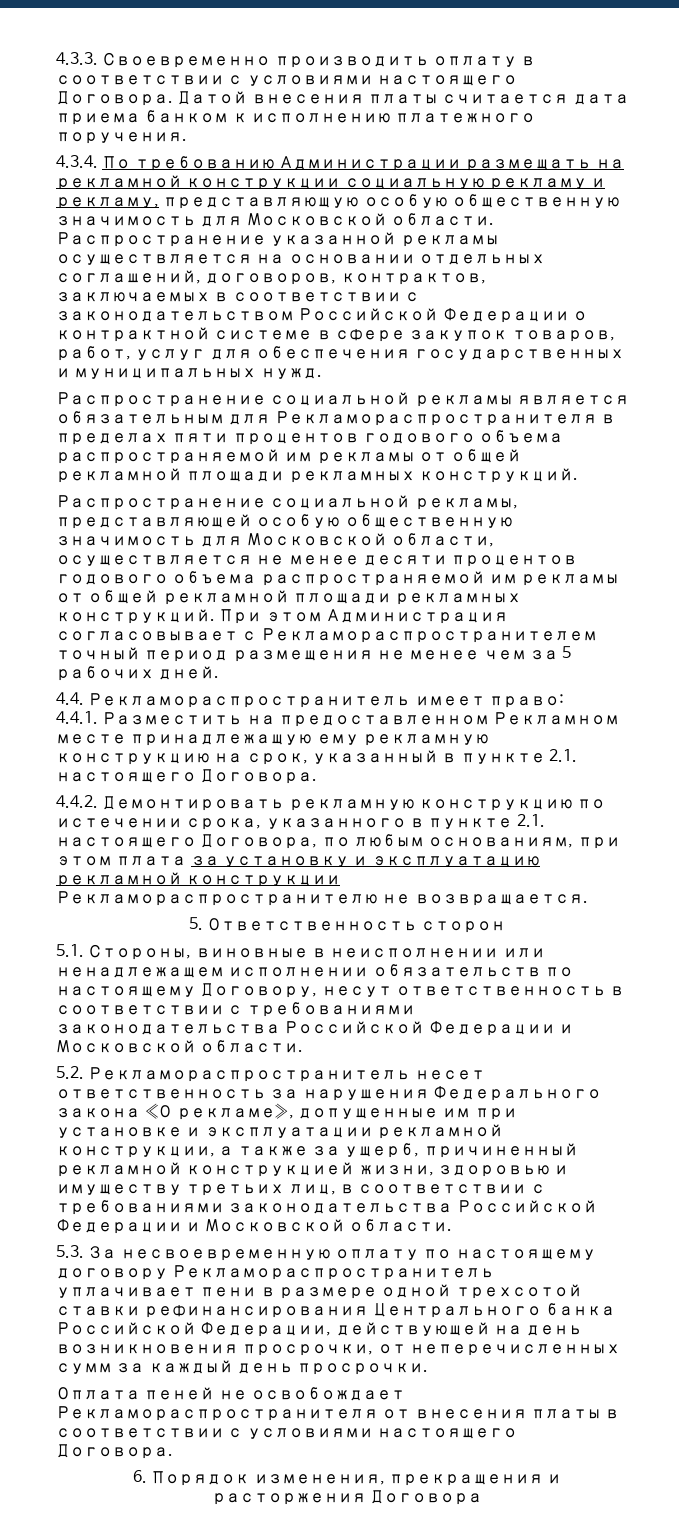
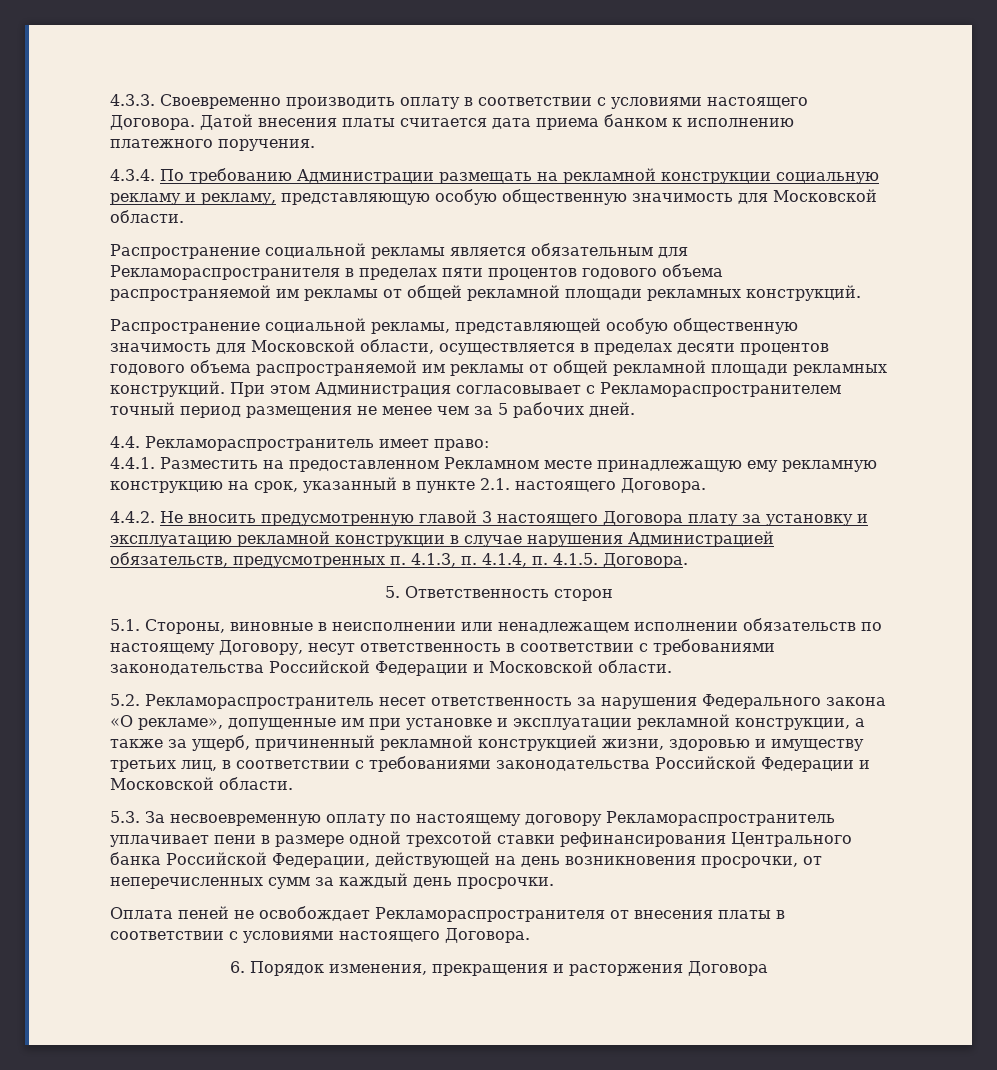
[56,232,499,247] [56,254,545,265] [56,270,486,285] [56,292,419,302] [56,308,587,323] [56,327,615,342] [56,346,625,361] [56,368,322,379] Распространение указанной рекламы осуществляется на основании отдельных соглашений, договоров, контрактов, заключаемых в соответствии с законодательством Российской Федерации о контрактной системе в сфере закупок товаров, работ, услуг для обеспечения государственных и муниципальных нужд. -> (184, 216) none
[256,555,359,565] не менее -> [580,343,672,355] в пределах
[102,796,606,811] [56,814,545,830] [56,834,620,849] [56,856,187,866] Демонтировать рекламную конструкцию по истечении срока, указанного в пункте 2.1. настоящего Договора, по любым основаниям, при этом плата -> [160,510,738,526] Не вносить предусмотренную главой 3 настоящего Договора плату
[56,891,588,906] Рекламораспространителю не возвращается. -> [450,531,774,547] [110,552,688,568] в случае нарушения Администрацией обязательств, предусмотренных п. 4.1.3, п. 4.1.4, п. 4.1.5. Договора.

